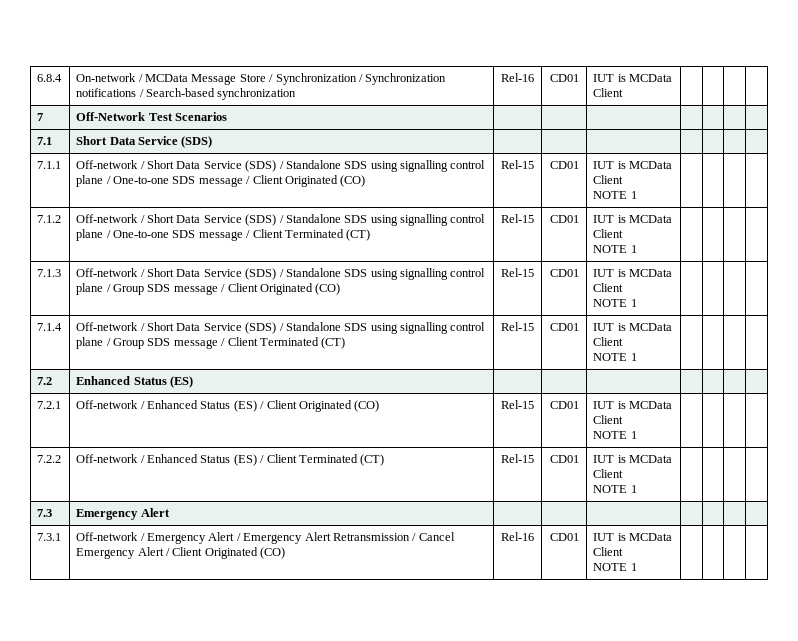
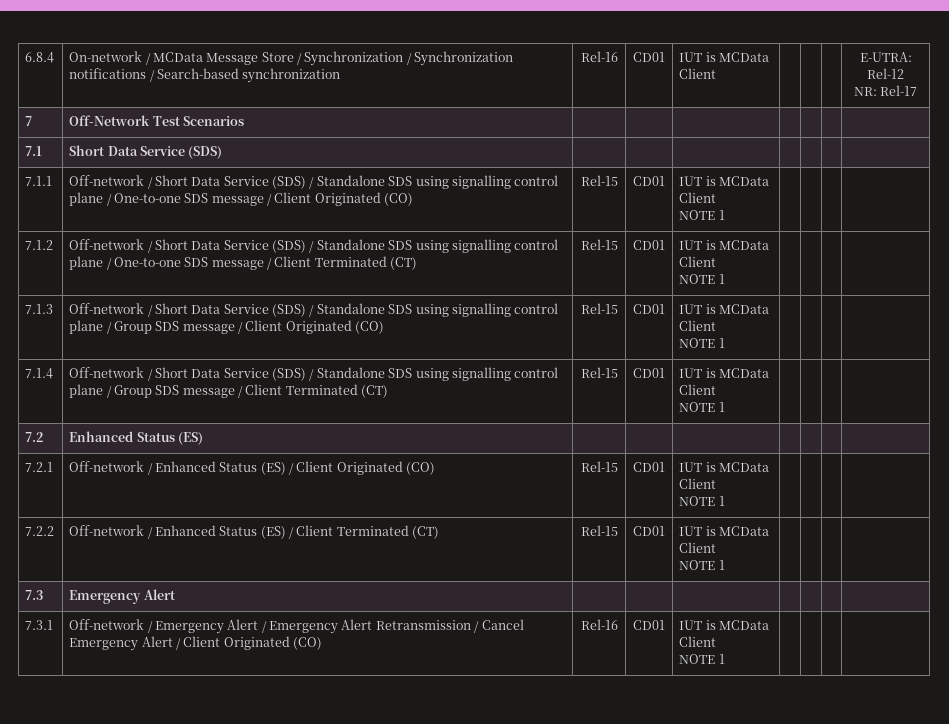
(624, 92) none -> [859,52,912,62] [867,68,904,79] [853,85,918,96] E-UTRA: Rel-12 // NR: Rel-17

